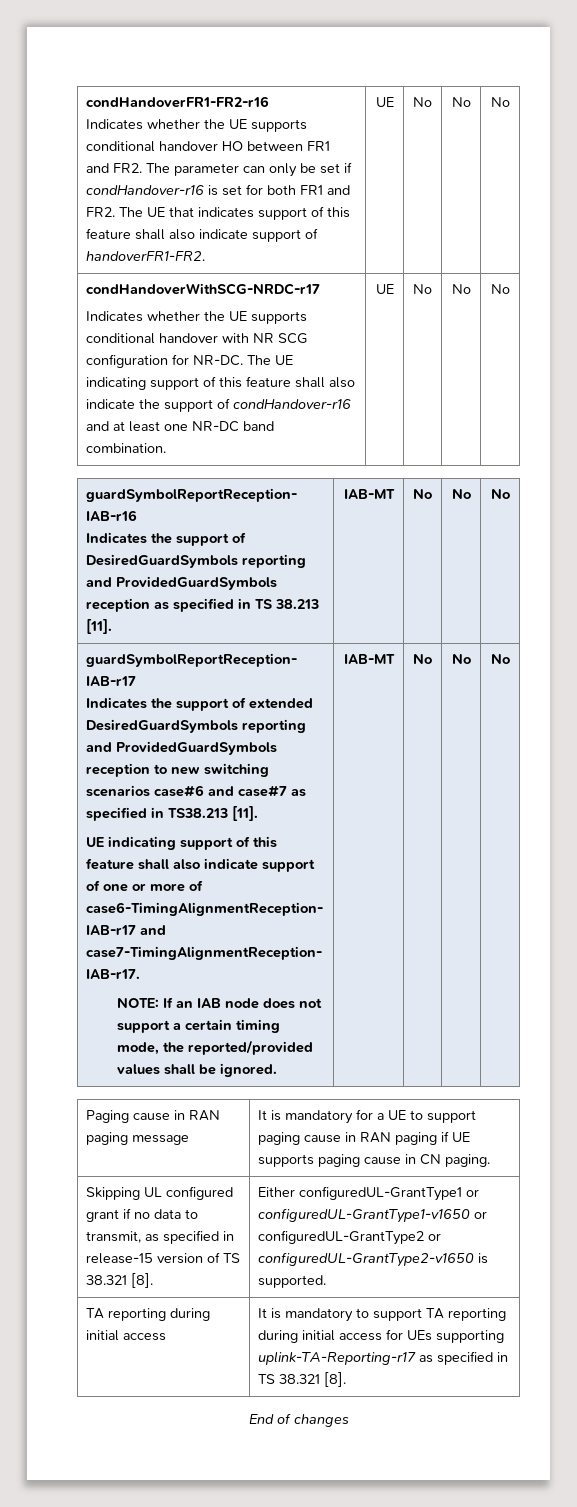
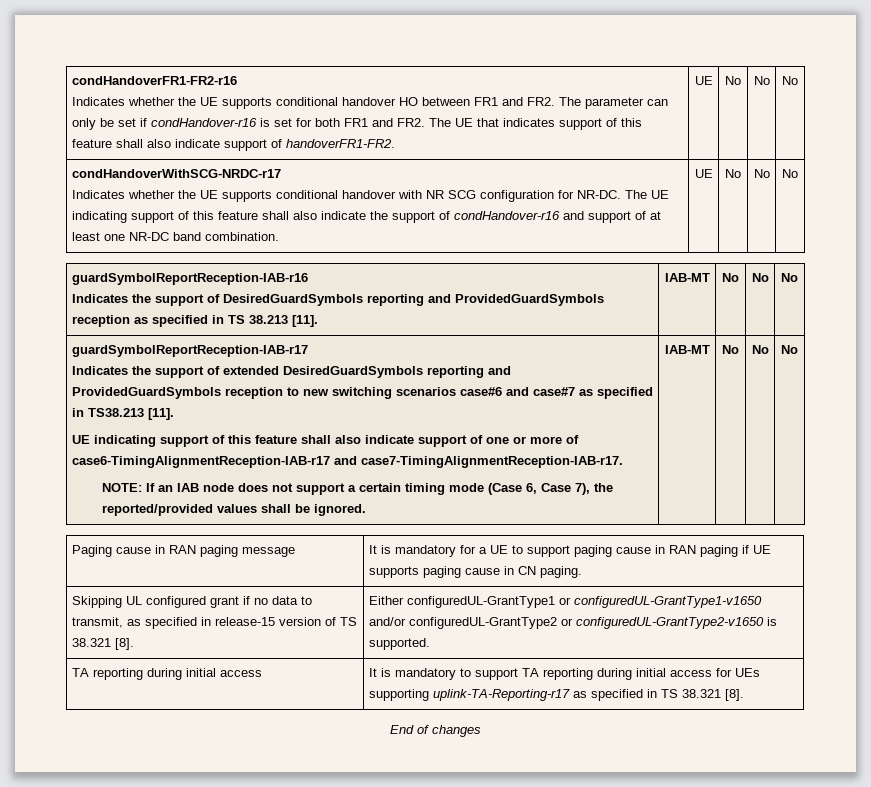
(110, 426) none -> [587,211,646,223] support of
[116,1042,159,1055] mode, -> [448,483,590,495] mode (Case 6, Case 7),
[474,1211,488,1219] or -> [368,617,406,626] and/or

